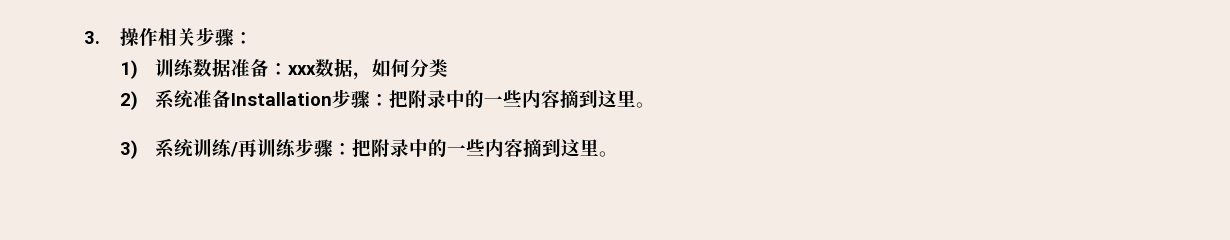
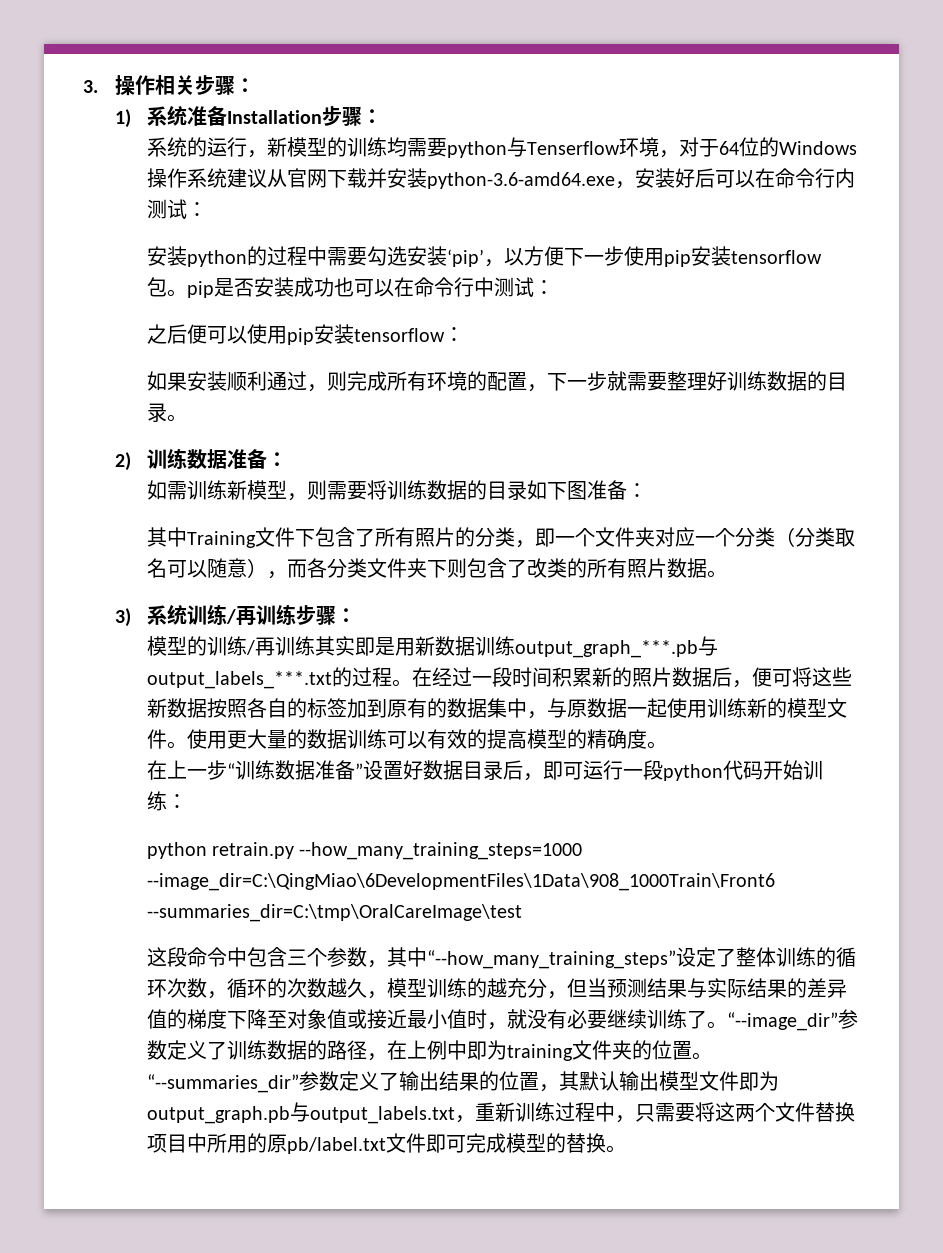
[155,58,449,80] [119,91,138,110] 训练数据准备：xxx数据，如何分类 // 2) -> (131, 118) none
[389,90,637,109] 把附录中的一些内容摘到这里 -> [146,137,857,158] [146,168,855,189] [146,199,207,219] [146,246,822,267] [146,277,554,298] [146,324,464,345] [146,371,847,392] [146,403,187,422] [114,448,287,471] [146,480,647,501] [146,527,855,548] [146,558,707,579] // 系统的运行，新模型的训练均需要python与Tenserflow环境，对于64位的Windows操作系统建议从官网下载并安装python-3.6-amd64.exe，安装好后可以在命令行内测试： // 安装python的过程中需要勾选安装‘pip’，以方便下一步使用pip安装tensorflow包。pip是否安装成功也可以在命令行中测试： // 之后便可以使用pip安装tensorflow： // 如果安装顺利通过，则完成所有环境的配置，下一步就需要整理好训练数据的目录。 // 2)训练数据准备： // 如需训练新模型，则需要将训练数据的目录如下图准备： // 其中Training文件下包含了所有照片的分类，即一个文件夹对应一个分类（分类取名可以随意），而各分类文件夹下则包含了改类的所有照片数据
[352,139,600,158] 把附录中的一些内容摘到这里 -> [146,636,718,658] [146,667,852,689] [146,698,847,719] [146,729,667,749] [146,760,823,781] [146,791,187,811] [146,842,583,860] [146,873,775,891] [146,904,522,922] [146,947,856,969] [146,978,847,999] [146,1009,858,1031] [146,1040,712,1061] [146,1071,779,1093] [146,1102,855,1124] [146,1133,606,1154] // 模型的训练/再训练其实即是用新数据训练output_graph_***.pb与output_labels_***.txt的过程。在经过一段时间积累新的照片数据后，便可将这些新数据按照各自的标签加到原有的数据集中，与原数据一起使用训练新的模型文件。使用更大量的数据训练可以有效的提高模型的精确度。 // 在上一步“训练数据准备”设置好数据目录后，即可运行一段python代码开始训练： // python retrain.py --how_many_training_steps=1000 --image_dir=C:\QingMiao\6DevelopmentFiles\1Data\908_1000Train\Front6 --summaries_dir=C:\tmp\OralCareImage\test // 这段命令中包含三个参数，其中“--how_many_training_steps”设定了整体训练的循环次数，循环的次数越久，模型训练的越充分，但当预测结果与实际结果的差异值的梯度下降至对象值或接近最小值时，就没有必要继续训练了。“--image_dir”参数定义了训练数据的路径，在上例中即为training文件夹的位置。“--summaries_dir”参数定义了输出结果的位置，其默认输出模型文件即为output_graph.pb与output_labels.txt，重新训练过程中，只需要将这两个文件替换项目中所用的原pb/label.txt文件即可完成模型的替换

